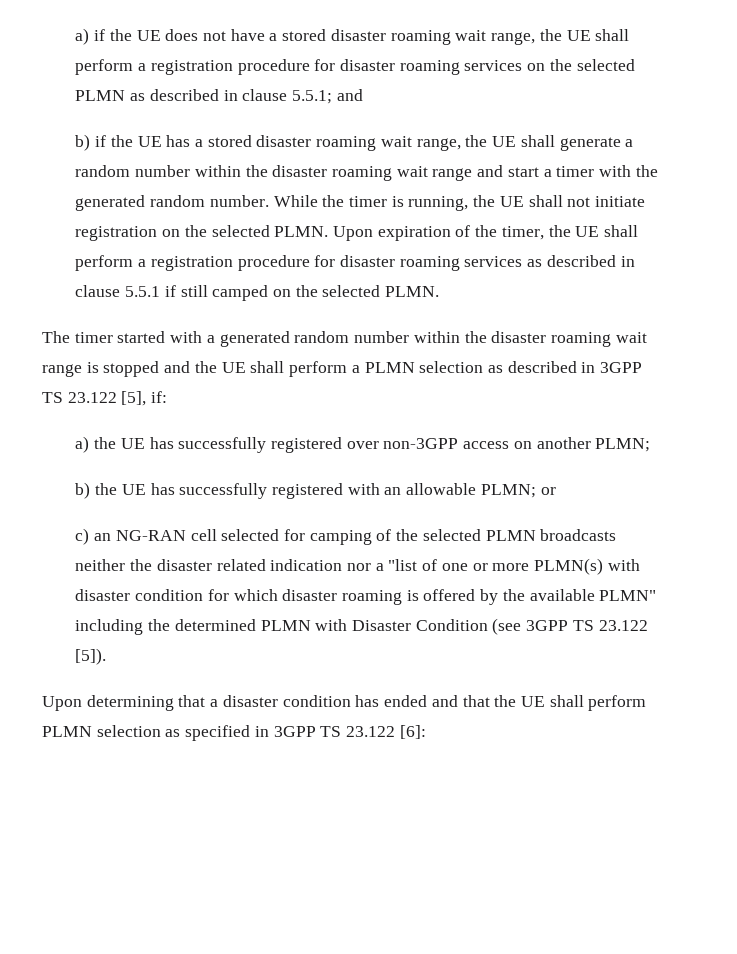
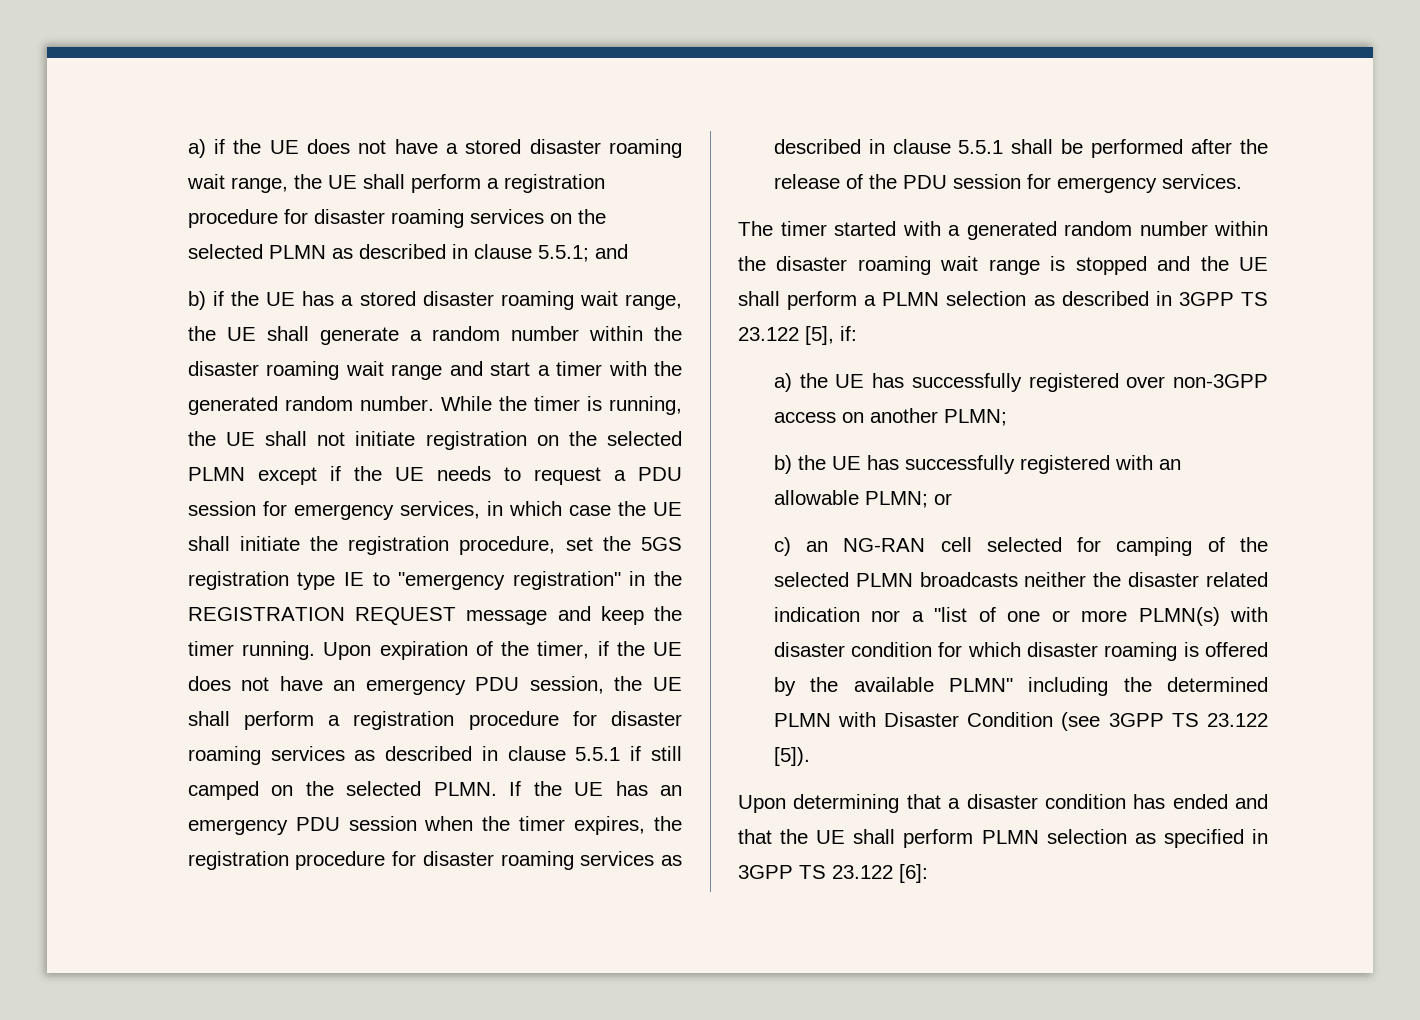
[274,226,329,237] PLMN. -> [187,466,682,485] [187,501,682,520] [187,536,682,555] [187,571,682,590] [187,606,683,625] [187,641,316,660] PLMN except if the UE needs to request a PDU session for emergency services, in which case the UE shall initiate the registration procedure, set the 5GS registration type IE to "emergency registration" in the REGISTRATION REQUEST message and keep the timer running.
(544, 233) none -> [597,641,682,656] [187,676,604,695] if the UE does not have an emergency PDU session,
(440, 291) none -> [509,781,682,796] [187,816,682,835] [187,851,682,870] [773,139,1268,158] [773,174,1242,193] If the UE has an emergency PDU session when the timer expires, the registration procedure for disaster roaming services as described in clause 5.5.1 shall be performed after the release of the PDU session for emergency services.

